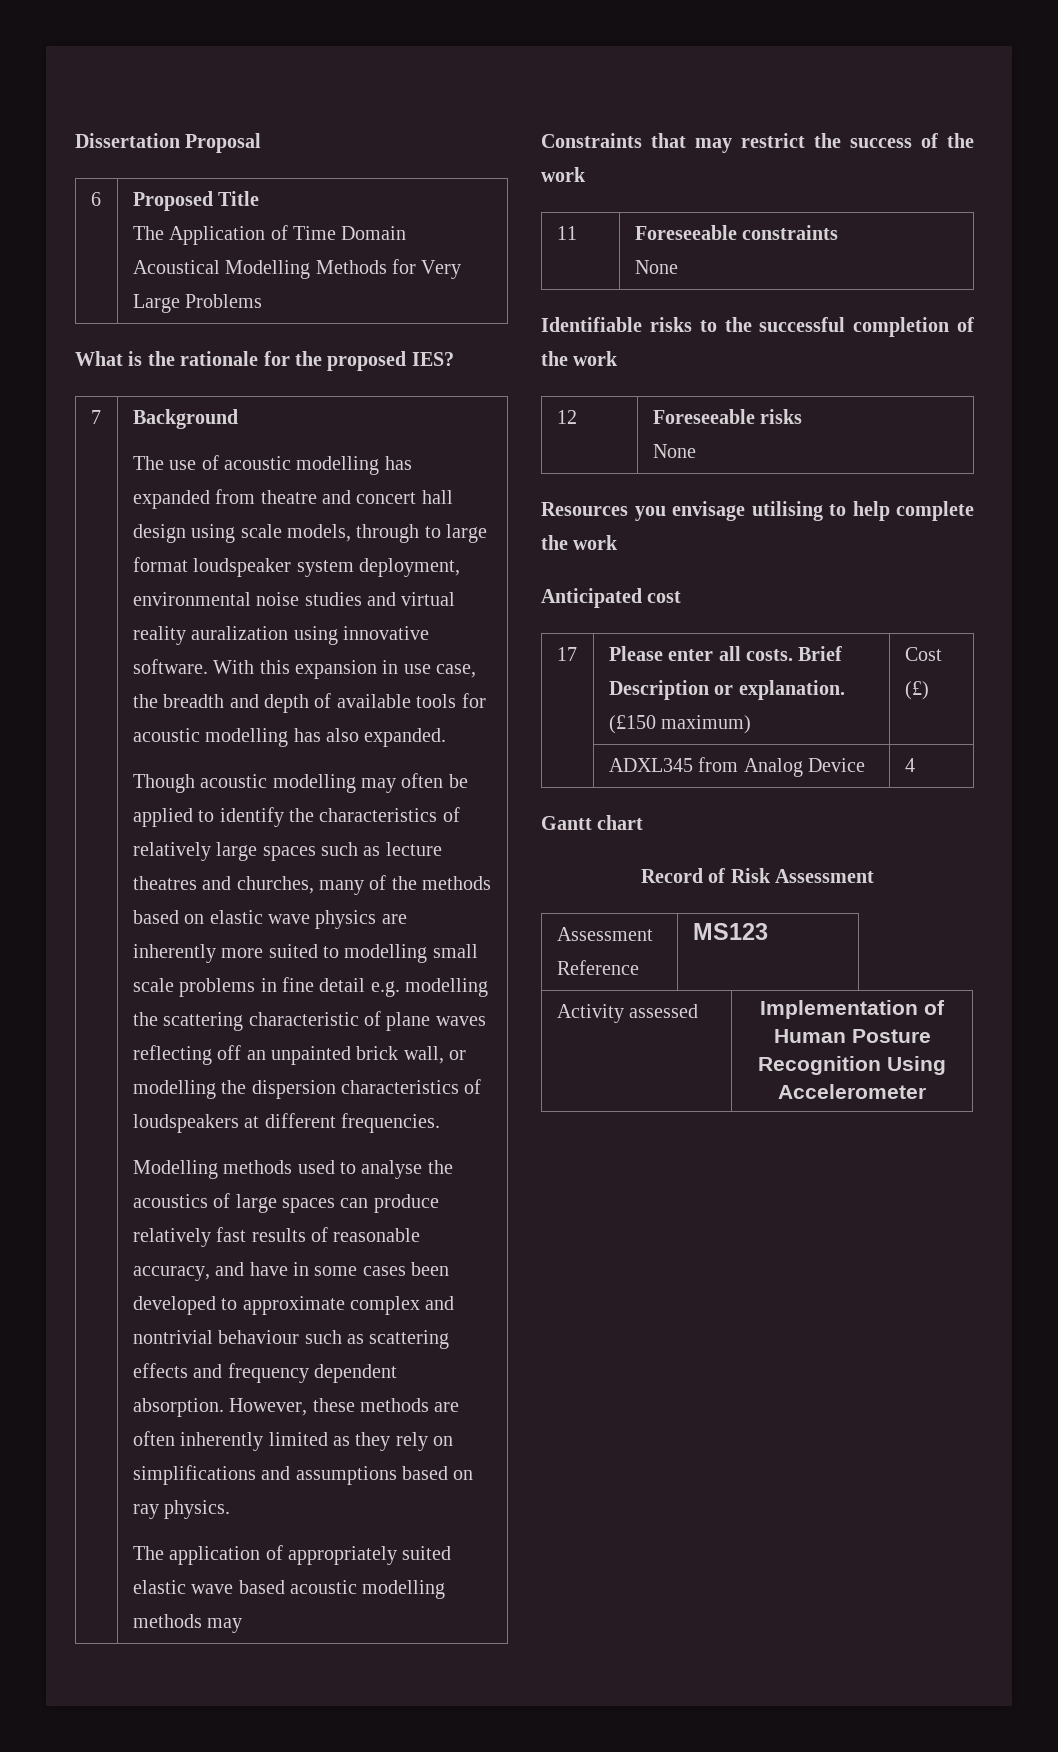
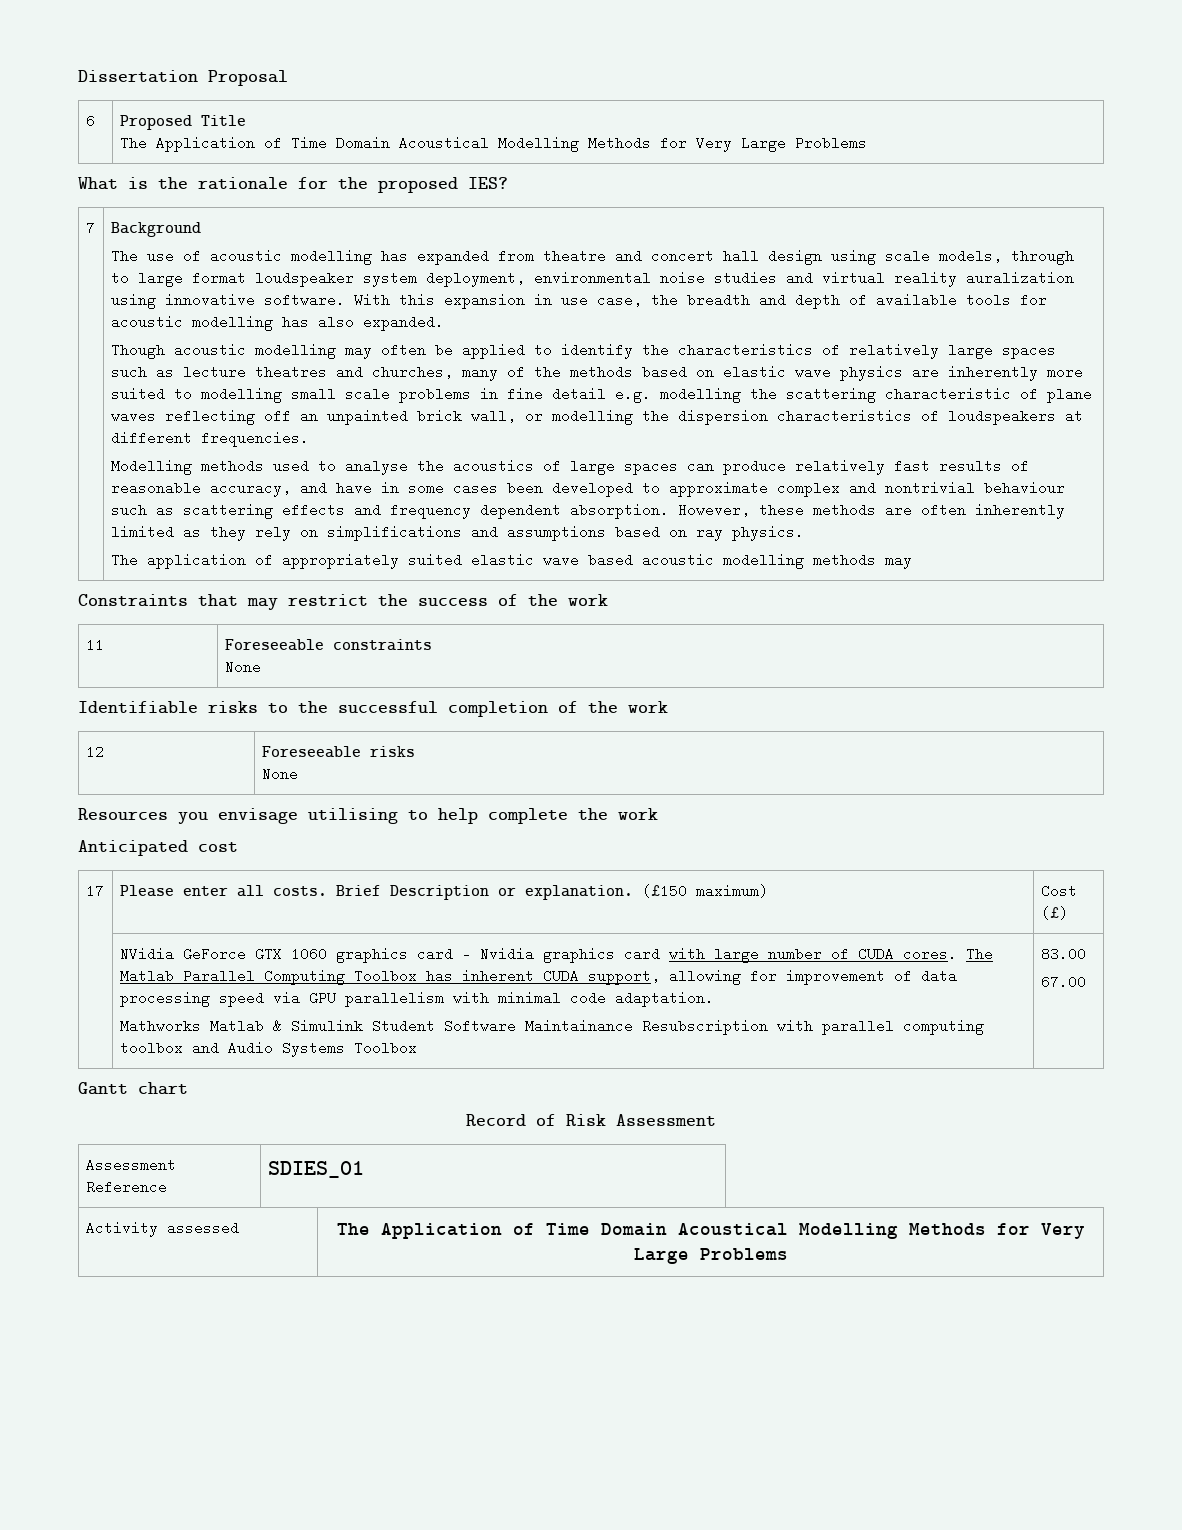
[608,757,866,777] [904,758,915,772] ADXL345 from Analog Device | 4 -> [119,947,993,963] [119,969,957,985] [119,991,714,1007] [119,1019,984,1035] [119,1041,417,1057] [1040,947,1086,961] [1040,975,1086,989] NVidia GeForce GTX 1060 graphics card – Nvidia graphics card with large number of CUDA cores. The Matlab Parallel Computing Toolbox has inherent CUDA support, allowing for improvement of data processing speed via GPU parallelism with minimal code adaptation. // Mathworks Matlab & Simulink Student Software Maintainance Resubscription with parallel computing toolbox and Audio Systems Toolbox | 83.00 // 67.00
[692,923,768,940] MS123 -> [267,1161,364,1178] SDIES_01
[760,1000,945,1019] [773,1029,931,1043] [758,1056,946,1075] [778,1084,926,1099] Implementation of Human Posture Recognition Using Accelerometer -> [336,1223,1085,1239] [633,1248,788,1264] The Application of Time Domain Acoustical Modelling Methods for Very Large Problems

